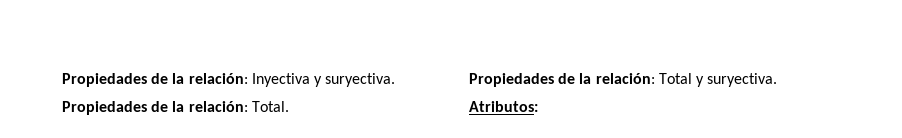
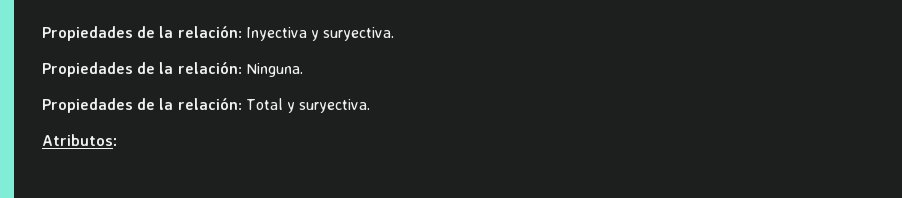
[251,101,289,112] Total. -> [245,63,303,77] Ninguna.

